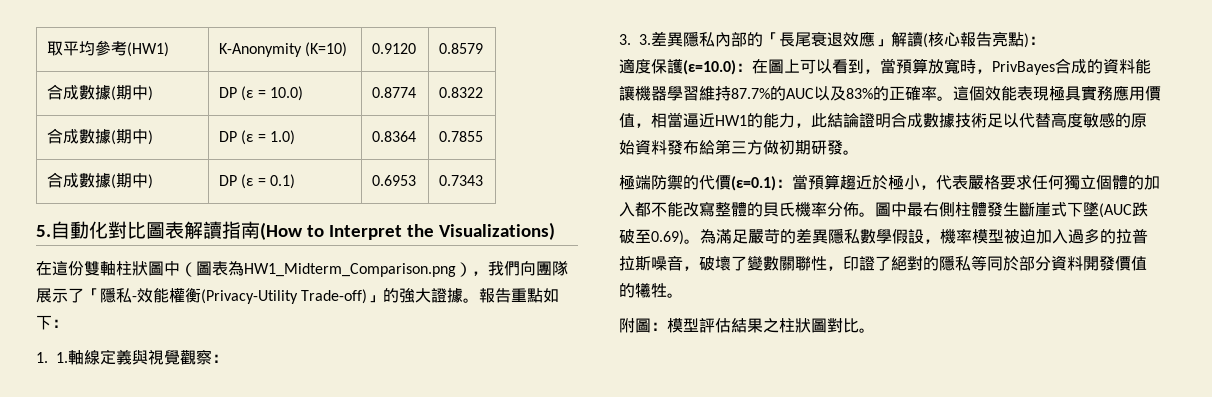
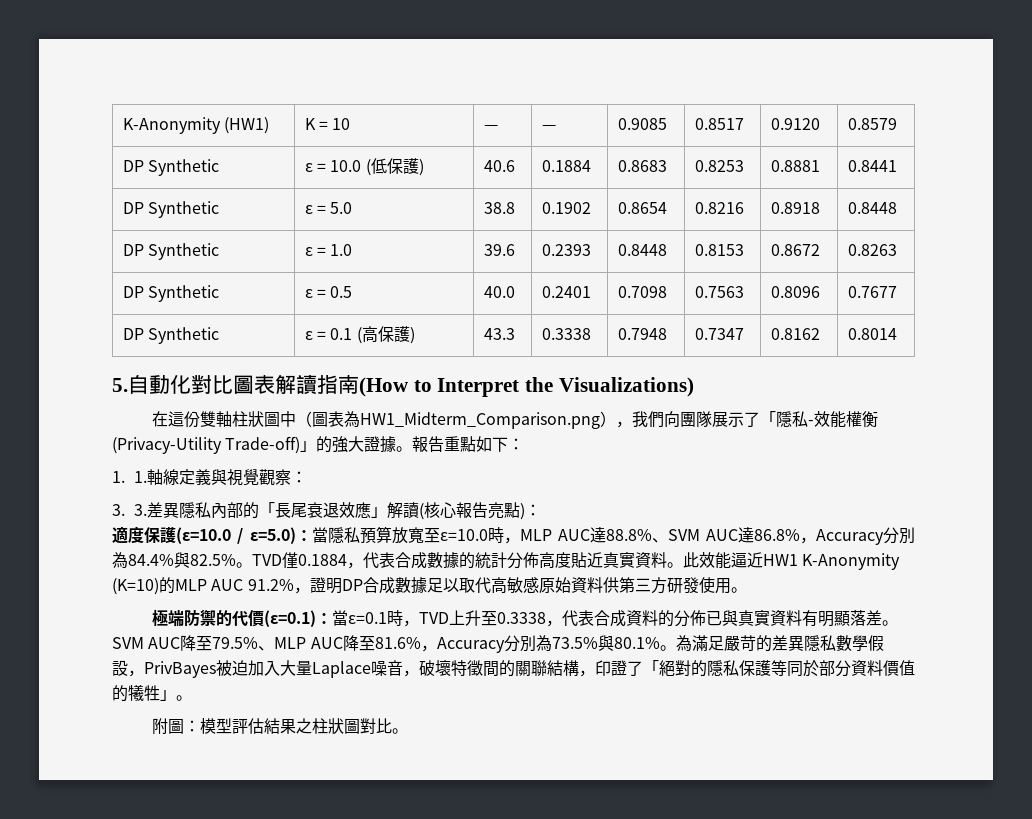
[46,40,127,56] 取平均參考 -> [122,117,221,134] K-Anonymity
[218,42,348,57] [371,43,416,54] [438,43,483,54] [46,84,153,101] [218,86,303,101] [371,87,416,98] [438,87,483,98] [46,128,153,145] [218,130,295,145] [371,131,416,142] [438,131,483,142] [46,172,153,189] [218,174,295,189] [371,175,416,186] [438,175,483,186] K-Anonymity (K=10) | 0.9120 | 0.8579 // 合成數據(期中) | DP (ε = 10.0) | 0.8774 | 0.8322 // 合成數據(期中) | DP (ε = 1.0) | 0.8364 | 0.7855 // 合成數據(期中) | DP (ε = 0.1) | 0.6953 | 0.7343 -> [304,118,351,130] [483,125,498,130] [541,125,556,130] [617,118,667,130] [694,118,744,130] [770,118,820,130] [847,118,897,130] [122,159,220,176] [304,158,424,176] [483,160,515,172] [541,160,591,172] [617,160,667,172] [694,160,744,172] [770,160,820,172] [847,160,897,172] [122,201,220,218] [304,202,353,214] [483,202,515,214] [541,202,591,214] [617,202,667,214] [694,202,744,214] [770,202,820,214] [847,202,897,214] [122,243,220,260] [304,244,353,256] [483,244,515,256] [541,244,591,256] [617,244,667,256] [694,244,744,256] [770,244,820,256] [847,244,897,256] [122,285,220,302] [304,286,353,298] [483,286,515,298] [541,286,591,298] [617,286,667,298] [694,286,744,298] [770,286,820,298] [847,286,897,298] [122,327,220,344] [304,326,415,344] [483,328,515,340] [541,328,591,340] [617,328,667,340] [694,328,744,340] [770,328,820,340] [847,328,897,340] K = 10 | — | — | 0.9085 | 0.8517 | 0.9120 | 0.8579 // DP Synthetic | ε = 10.0 (低保護) | 40.6 | 0.1884 | 0.8683 | 0.8253 | 0.8881 | 0.8441 // DP Synthetic | ε = 5.0 | 38.8 | 0.1902 | 0.8654 | 0.8216 | 0.8918 | 0.8448 // DP Synthetic | ε = 1.0 | 39.6 | 0.2393 | 0.8448 | 0.8153 | 0.8672 | 0.8263 // DP Synthetic | ε = 0.5 | 40.0 | 0.2401 | 0.7098 | 0.7563 | 0.8096 | 0.7677 // DP Synthetic | ε = 0.1 (高保護) | 43.3 | 0.3338 | 0.7948 | 0.7347 | 0.8162 | 0.8014
[683,58,1151,75] [619,85,1161,101] [619,112,1147,128] [619,139,843,155] (ε=10.0)：在圖上可以看到，當預算放寬時，PrivBayes合成的資料能讓機器學習維持87.7%的AUC以及83%的正確率。這個效能表現極具實務應用價值，相當逼近HW1的能力，此結論證明合成數據技術足以代替高度敏感的原始資料發布給第三方做初期研發 -> [176,526,915,545] [112,552,901,570] [112,577,731,595] (ε=10.0 / ε=5.0)：當隱私預算放寬至ε=10.0時，MLP AUC達88.8%、SVM AUC達86.8%，Accuracy分別為84.4%與82.5%。TVD僅0.1884，代表合成數據的統計分佈高度貼近真實資料。此效能逼近HW1 K-Anonymity (K=10)的MLP AUC 91.2%，證明DP合成數據足以取代高敏感原始資料供第三方研發使用
[808,174,1160,190] [619,201,1148,218] [619,229,684,245] 預算趨近於極小，代表嚴格要求任何獨立個體的加入都不能改寫整體的貝氏機率分佈。圖中最右側柱體發生斷崖式下墜(AUC跌破至0.69) -> [347,610,898,627] [112,635,660,653] ε=0.1時，TVD上升至0.3338，代表合成資料的分佈已與真實資料有明顯落差。SVM AUC降至79.5%、MLP AUC降至81.6%，Accuracy分別為73.5%與80.1%
[940,228,1148,244] [619,255,827,271] 機率模型被迫加入過多的拉普拉斯噪音，破壞了變數關聯性 -> [144,660,579,678] PrivBayes被迫加入大量Laplace噪音，破壞特徵間的關聯結構
(891, 263) none -> [643,660,659,674] 「
(971, 263) none -> [739,660,771,676] 保護
[1083,256,1115,271] 開發 -> (883, 668) none
(667, 290) none -> [160,689,176,701] 」

